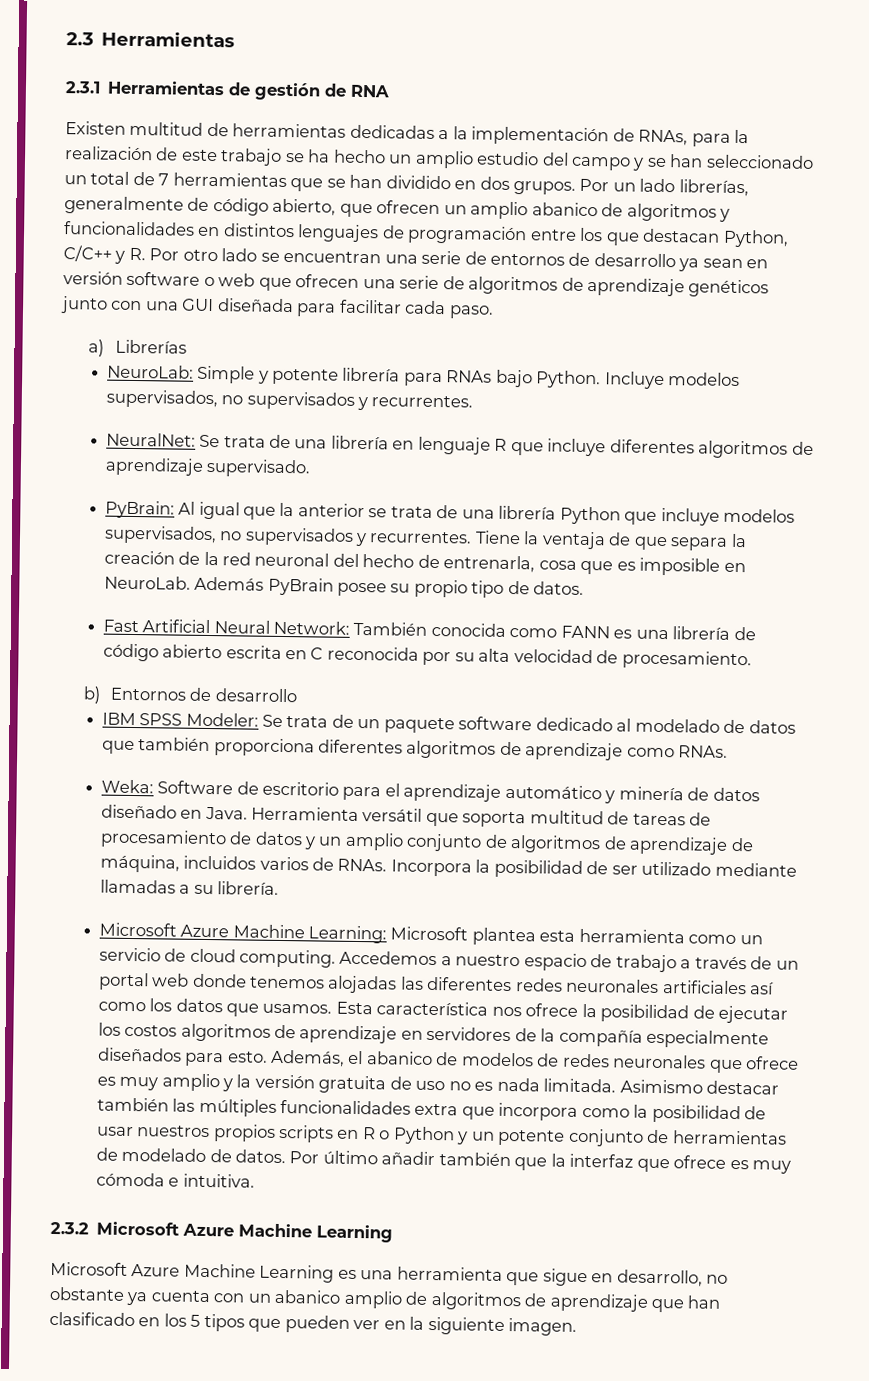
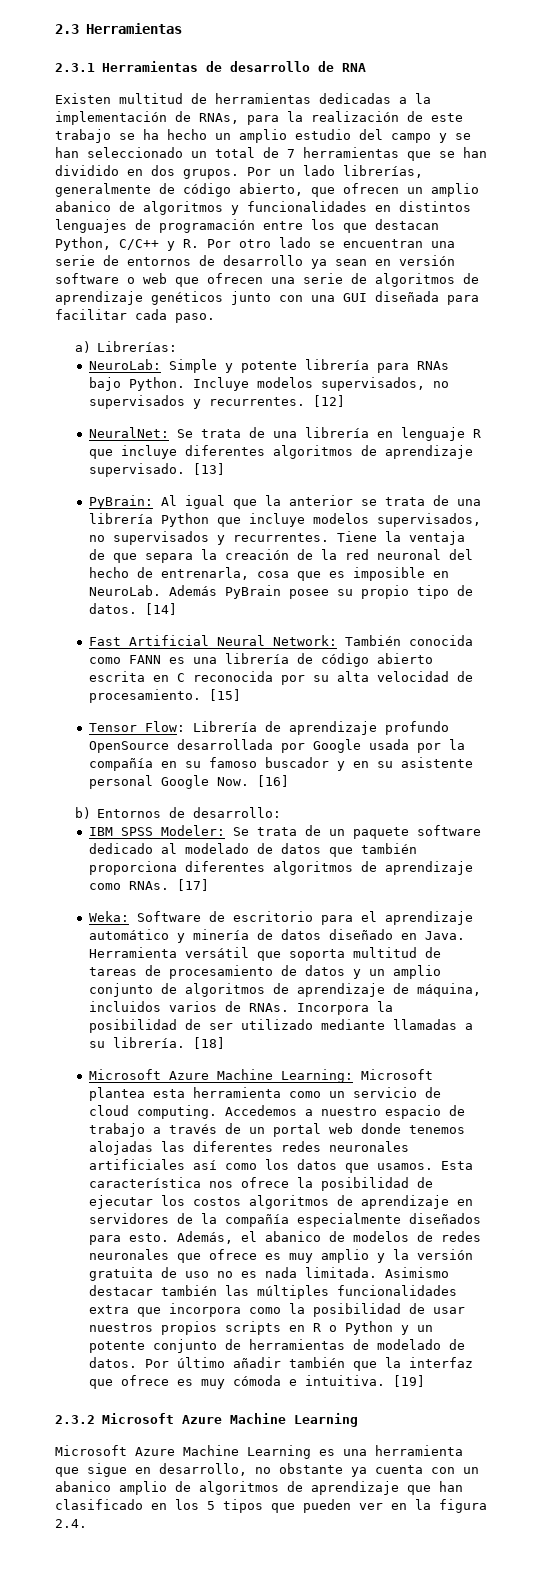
[254,82,322,101] gestión -> [229,61,310,72] desarrollo
[114,339,187,354] Librerías -> [97,341,178,352] Librerías:
(474, 401) none -> [312,395,345,407] [12]
(312, 468) none -> [192,463,225,475] [13]
(585, 588) none -> [144,603,177,615] [14]
(752, 660) none -> [208,689,241,701] [88,721,449,735] [88,739,465,753] [88,757,473,771] [88,775,289,789] [15] // Tensor Flow: Librería de aprendizaje profundo OpenSource desarrollada por Google usada por la compañía en su famoso buscador y en su asistente personal Google Now. [16]
[214,688,298,703] desarrollo -> [193,807,282,818] desarrollo:
(729, 751) none -> [176,879,209,891] [17]
(279, 888) none -> [192,1037,225,1049] [18]
(255, 1180) none -> [392,1375,425,1387] [19]
[427,1316,578,1336] siguiente imagen. -> [439,1499,487,1513] [55,1519,87,1528] figura 2.4.

